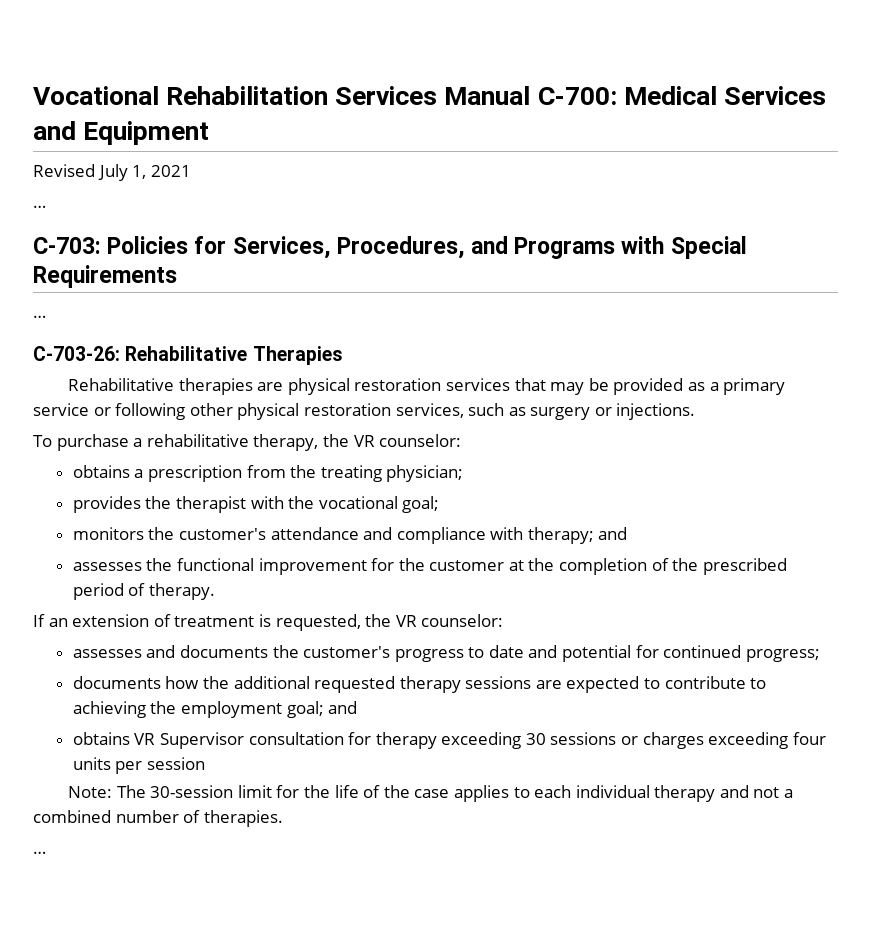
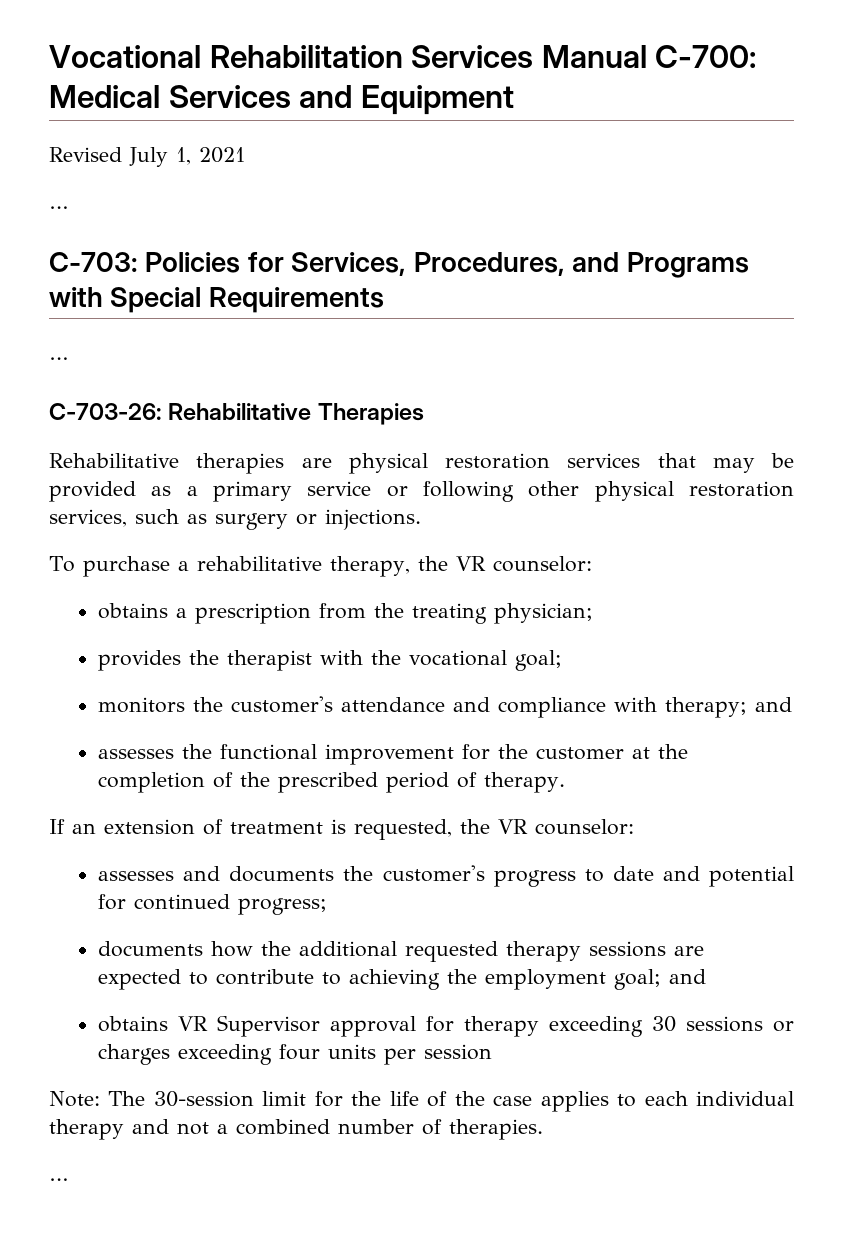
[248,732,344,745] consultation -> [330,1016,417,1037] approval

